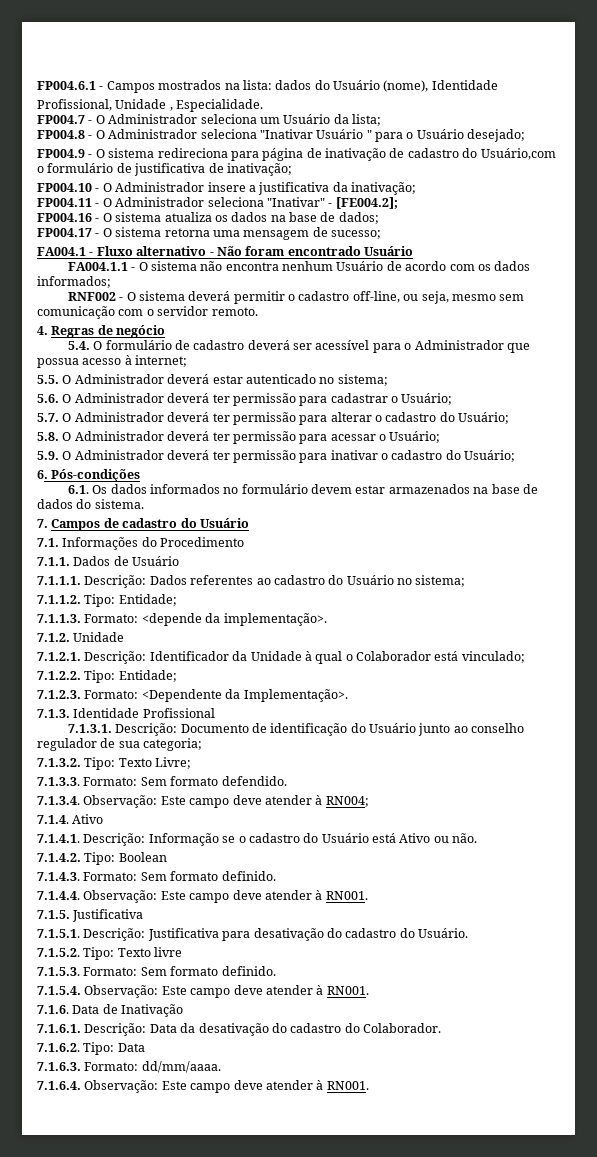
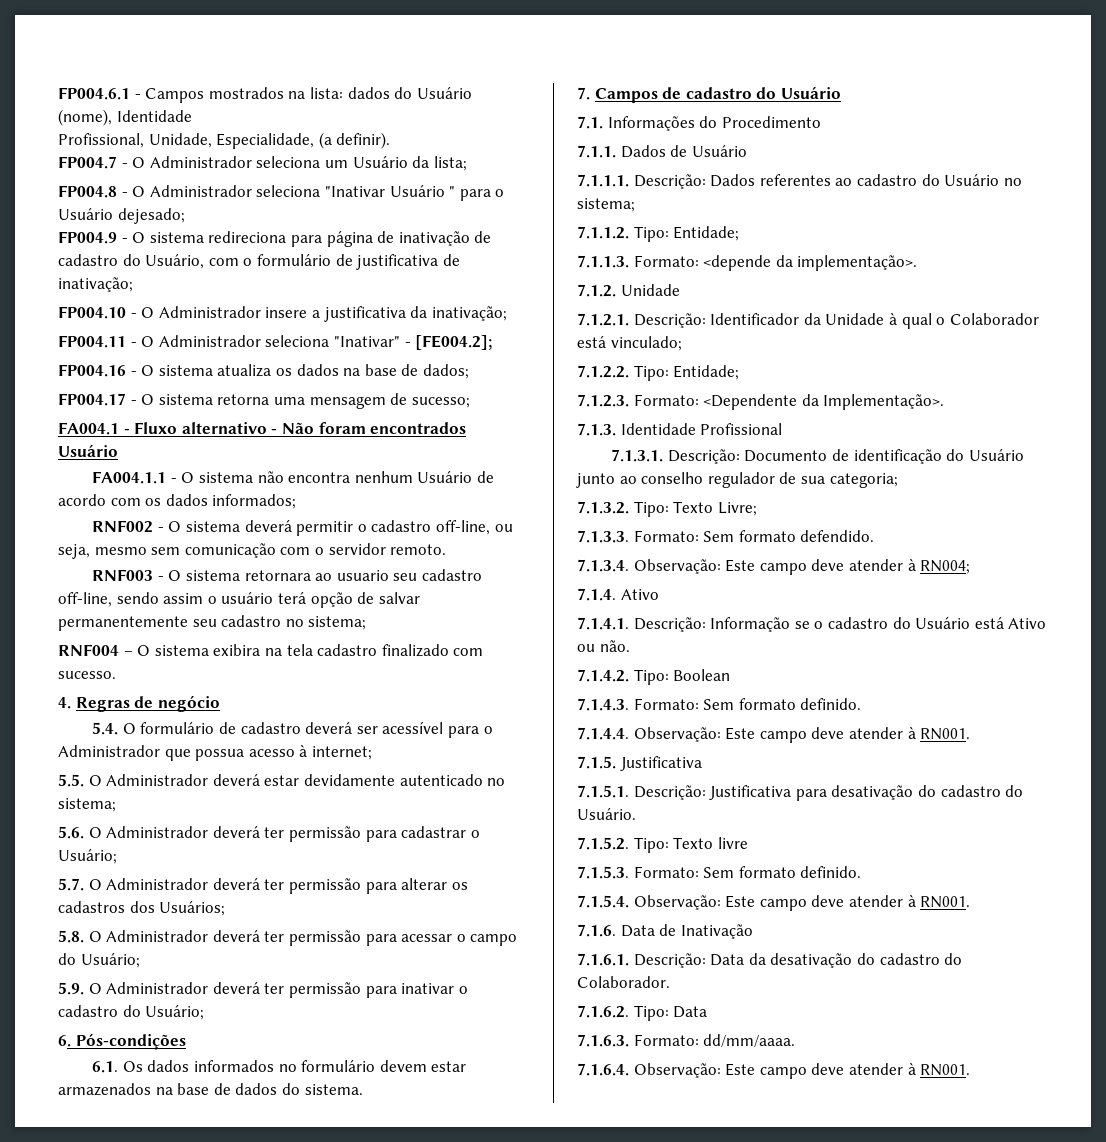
[115,99,264,112] Unidade , Especialidade. -> [148,132,391,149] Unidade, Especialidade, (a definir).
[467,129,526,142] desejado; -> [117,208,185,224] dejesado;
[480,148,556,160] Usuário,com -> [145,254,239,269] Usuário, com
[287,246,361,256] encontrado -> [370,422,467,434] encontrados
(258, 311) none -> [92,569,483,581] [58,592,420,608] [58,615,367,631] [58,644,484,657] [58,671,116,679] // RNF003 - O sistema retornara ao usuario seu cadastro off-line, sendo assim o usuário terá opção de salvar permanentemente seu cadastro no sistema; // RNF004 – O sistema exibira na tela cadastro finalizado com sucesso.
(243, 379) none -> [303,774,395,786] devidamente
[375,412,510,424] o cadastro do Usuário; -> [451,882,468,890] [58,901,226,916] os cadastros dos Usuários;
(386, 437) none -> [470,934,518,946] [58,953,76,965] campo do

